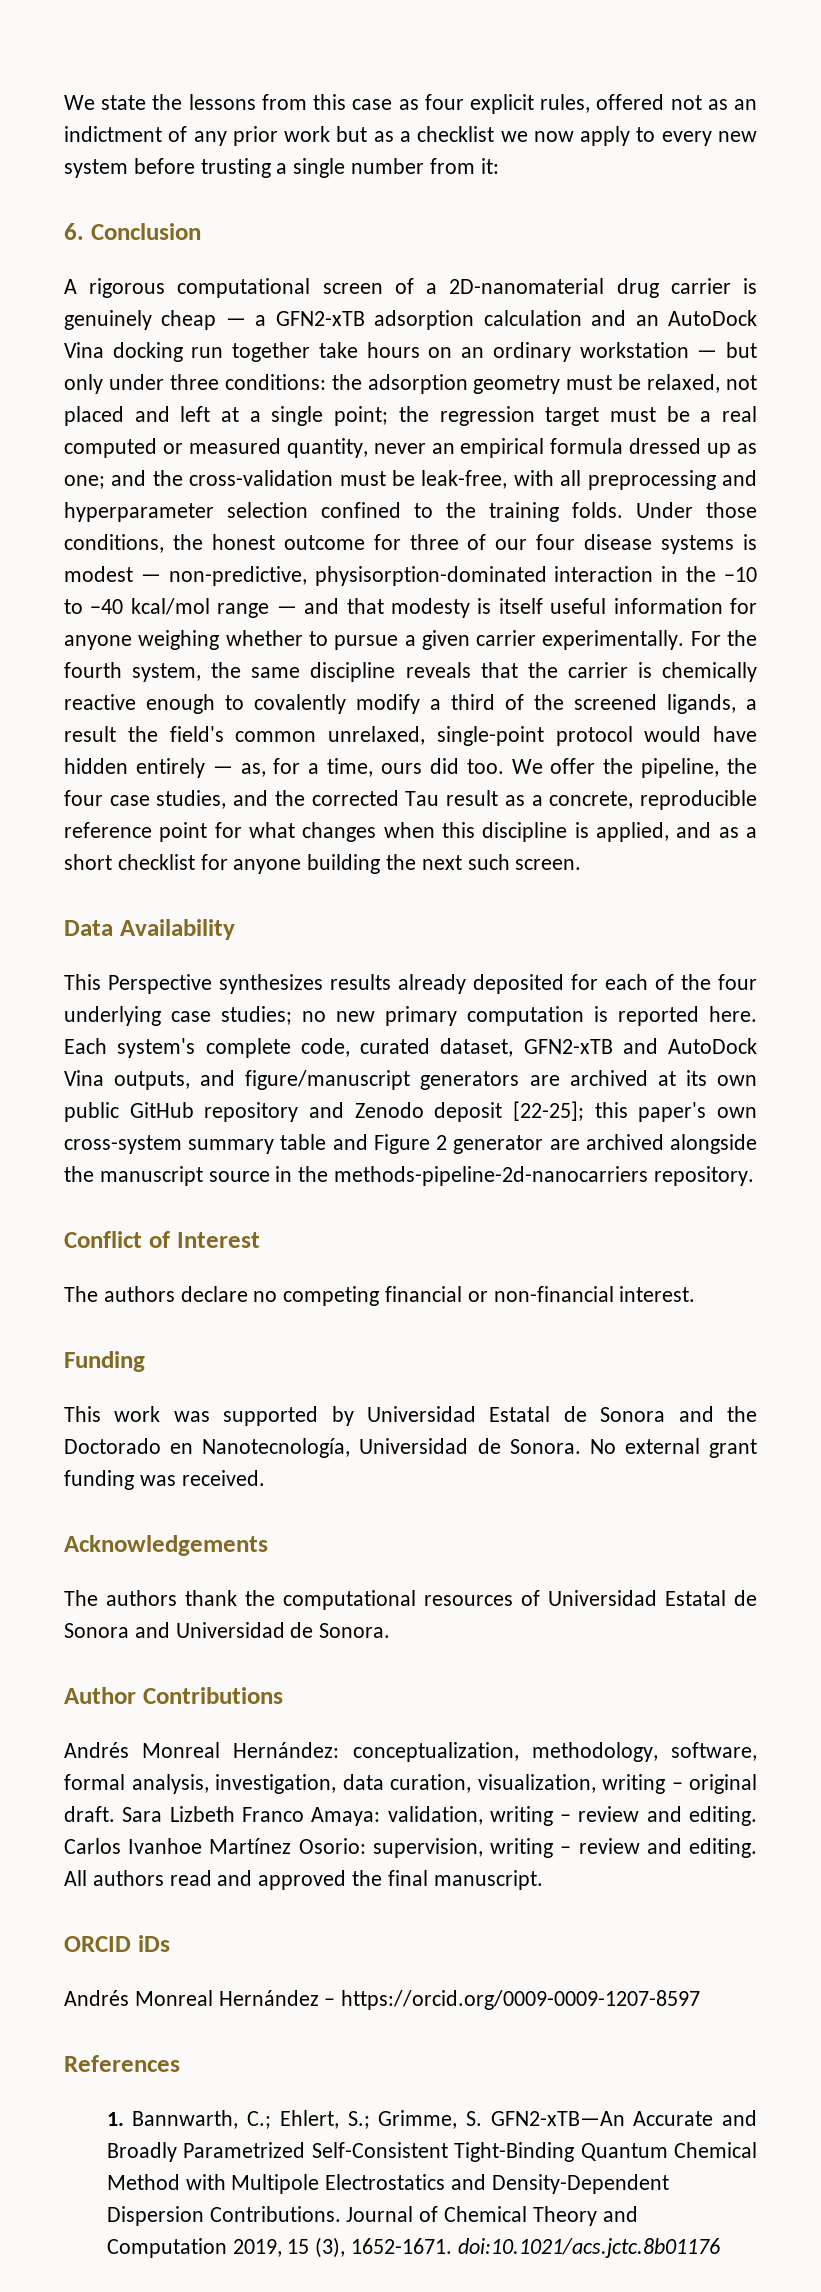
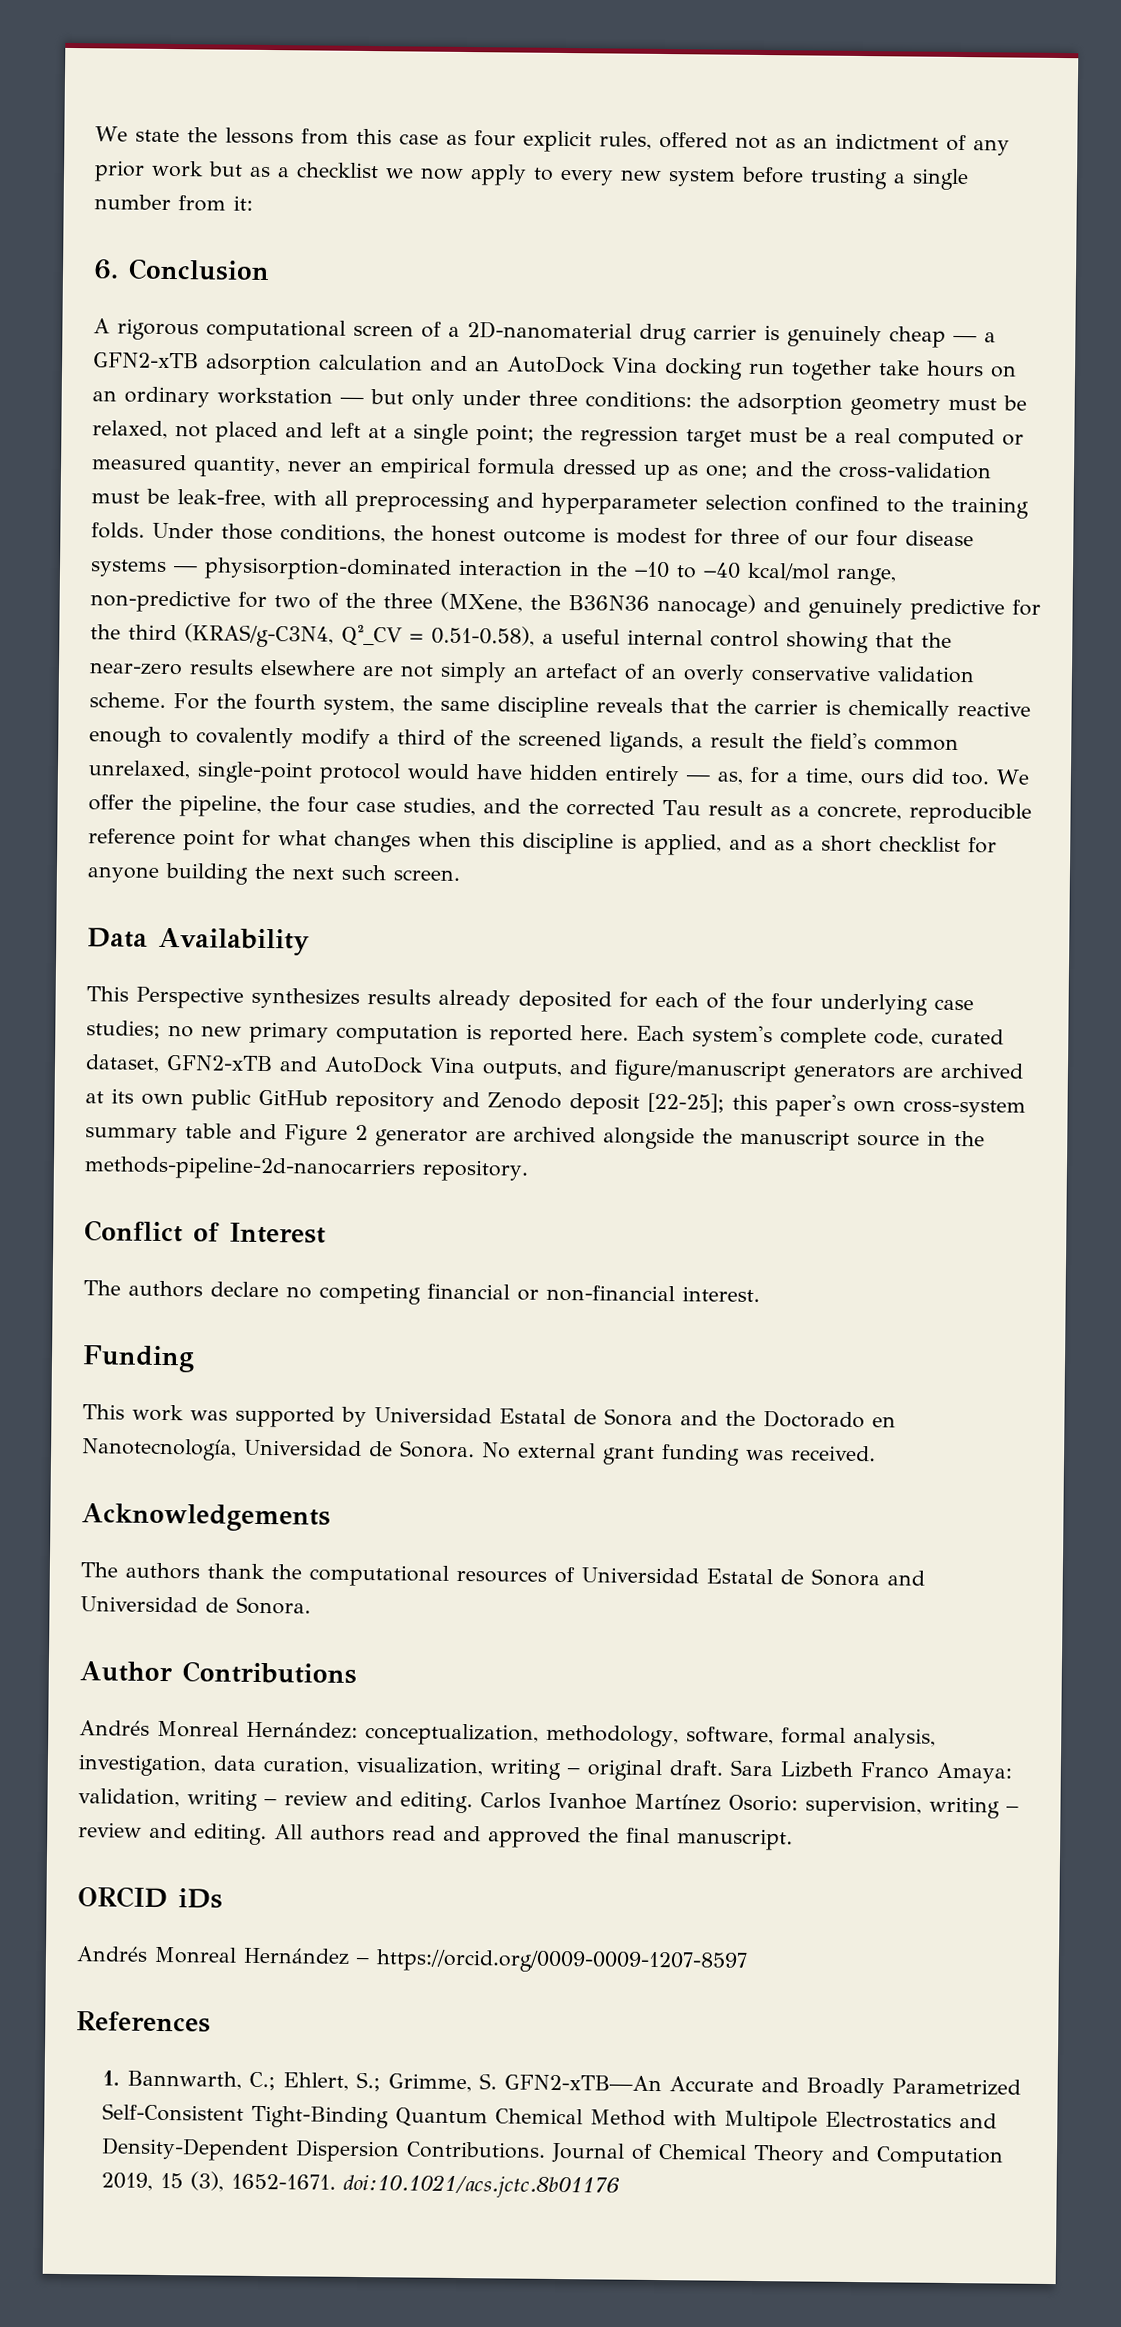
(365, 542) none -> [593,527,687,545] is modest
[743,534,758,550] [64,566,307,586] is modest — non-predictive, -> [173,566,198,573] —
[217,598,757,618] [64,630,685,650] range — and that modesty is itself useful information for anyone weighing whether to pursue a given carrier experimentally. -> [836,567,897,586] [90,590,1041,621] [90,623,952,654] [89,659,975,685] [89,692,166,708] range, non-predictive for two of the three (MXene, the B36N36 nanocage) and genuinely predictive for the third (KRAS/g-C3N4, Q²_CV = 0.51-0.58), a useful internal control showing that the near-zero results elsewhere are not simply an artefact of an overly conservative validation scheme.

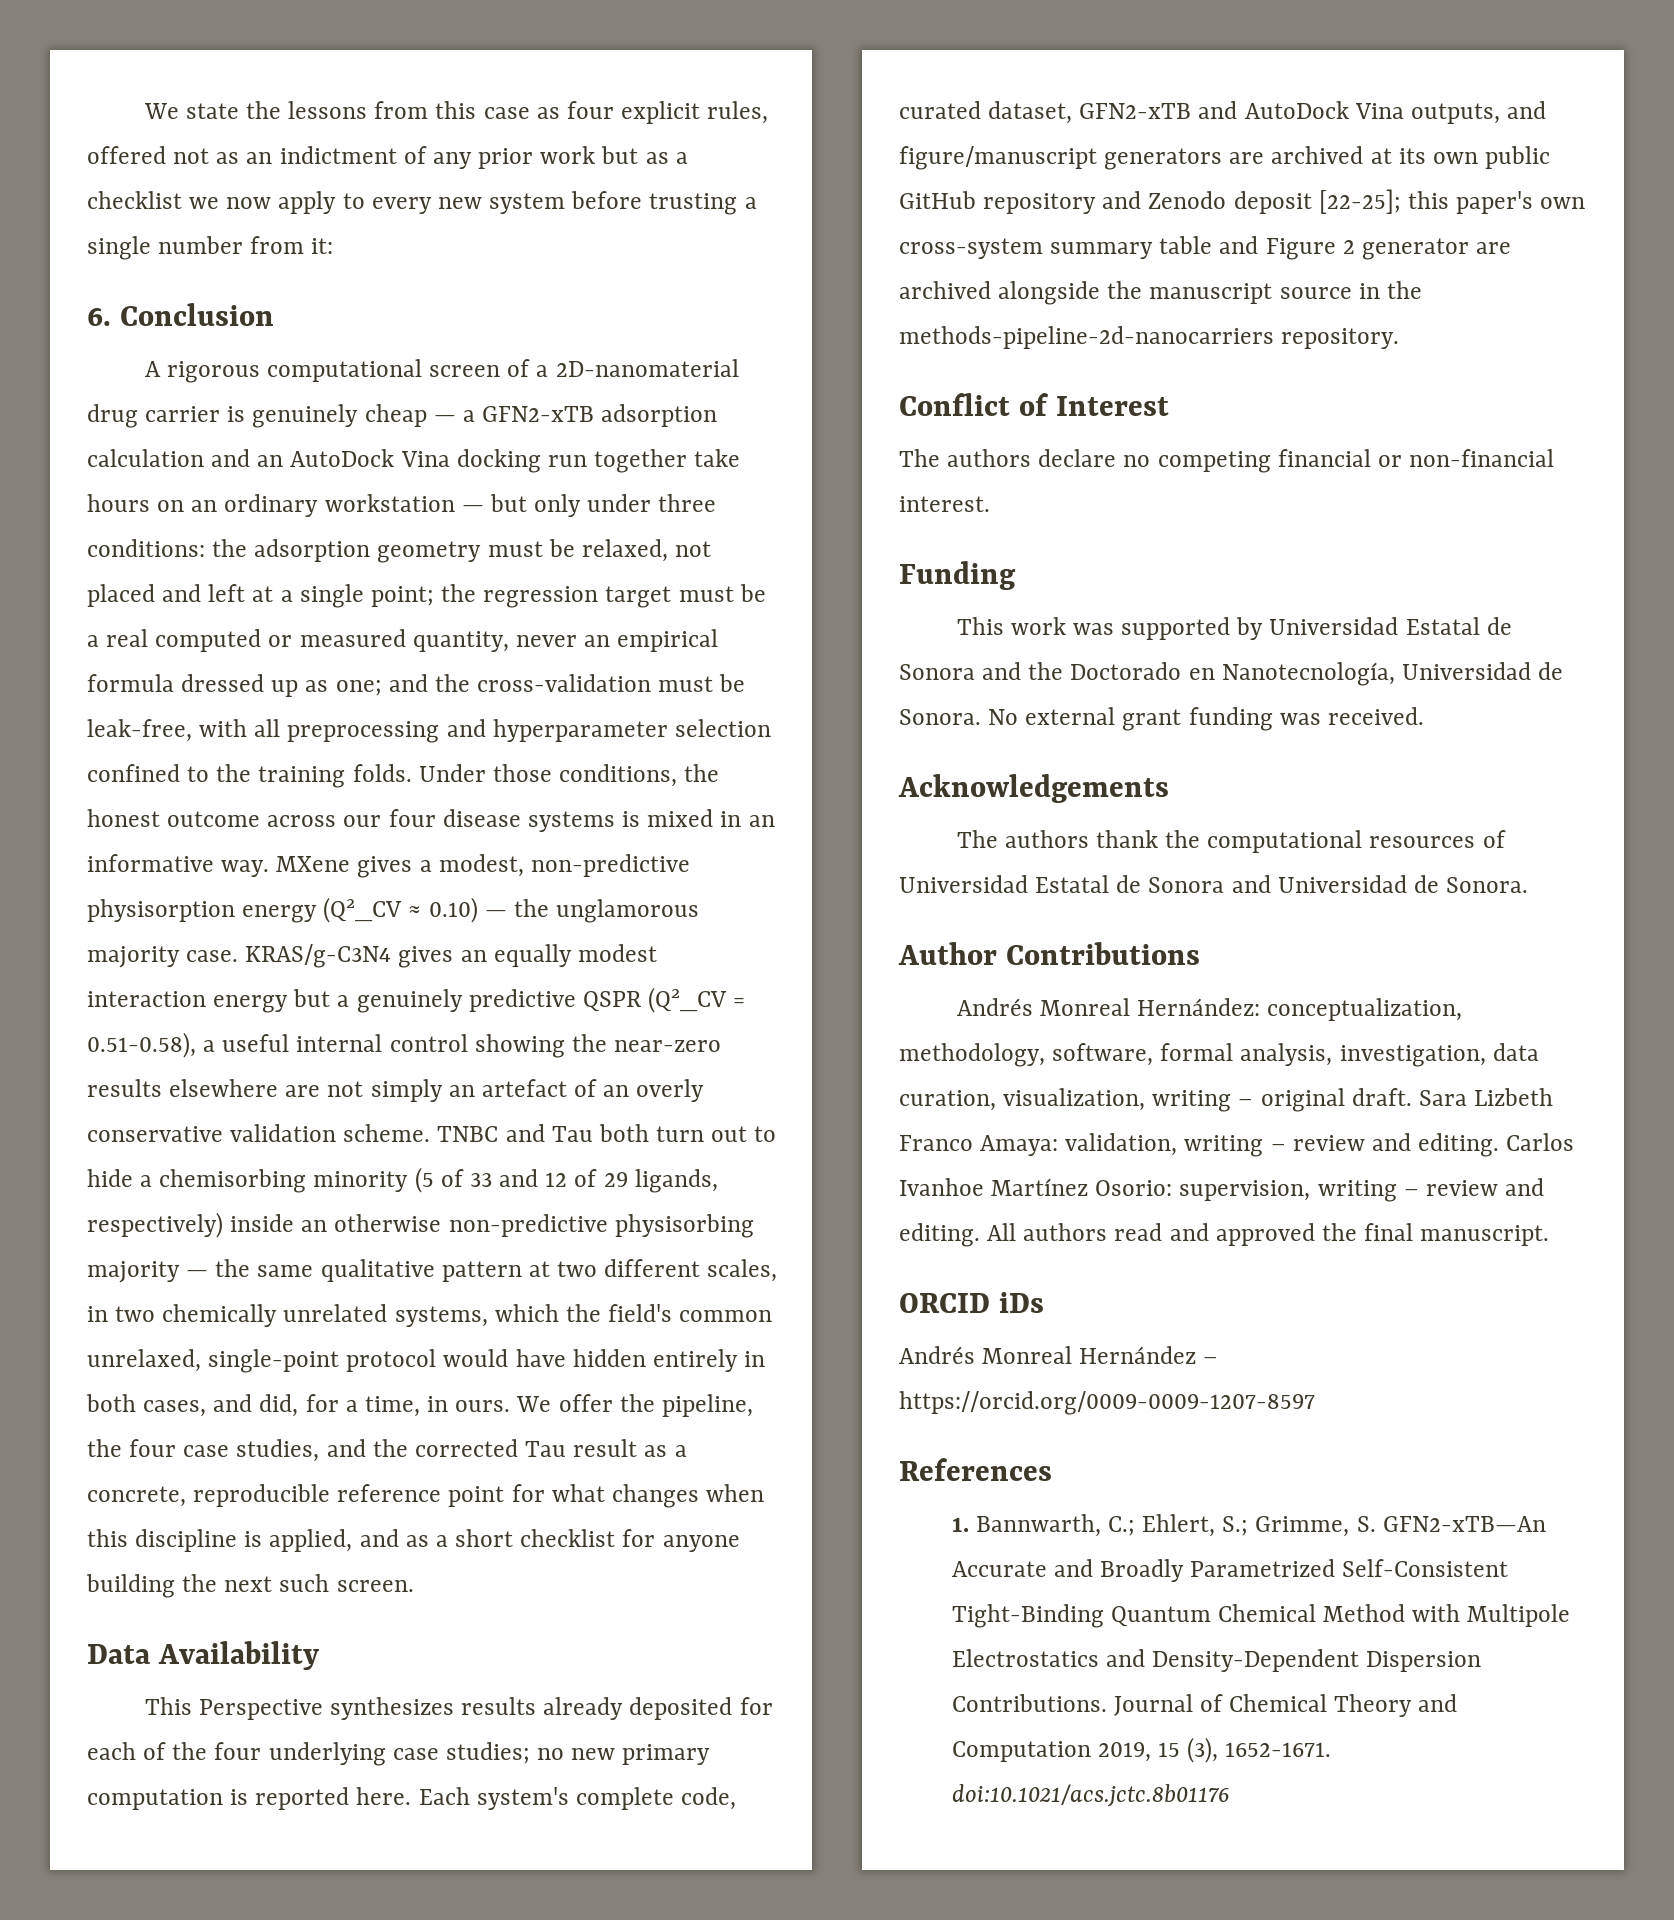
[593,527,974,547] [90,557,897,586] [90,590,1041,621] [90,623,403,648] is modest for three of our four disease systems — physisorption-dominated interaction in the −10 to −40 kcal/mol range, non-predictive for two of the three (MXene, the B36N36 nanocage) and genuinely predictive for the third (KRAS/g-C3N4, Q²_CV -> [267,809,775,832] [87,854,690,878] [87,897,700,923] [87,944,657,968] [87,987,728,1013] across our four disease systems is mixed in an informative way. MXene gives a modest, non-predictive physisorption energy (Q²_CV ≈ 0.10) — the unglamorous majority case. KRAS/g-C3N4 gives an equally modest interaction energy but a genuinely predictive QSPR (Q²_CV
[875,632,914,648] that -> (565, 1046) none
[173,693,1031,721] [89,726,765,754] For the fourth system, the same discipline reveals that the carrier is chemically reactive enough to covalently modify a third of the screened ligands, a result -> [437,1124,777,1142] [87,1167,718,1193] [87,1212,754,1238] [87,1259,778,1283] [87,1304,559,1327] TNBC and Tau both turn out to hide a chemisorbing minority (5 of 33 and 12 of 29 ligands, respectively) inside an otherwise non-predictive physisorbing majority — the same qualitative pattern at two different scales, in two chemically unrelated systems, which
[686,766,989,786] — as, for a time, ours did too. -> [744,1351,766,1367] [86,1394,511,1417] in both cases, and did, for a time, in ours.

